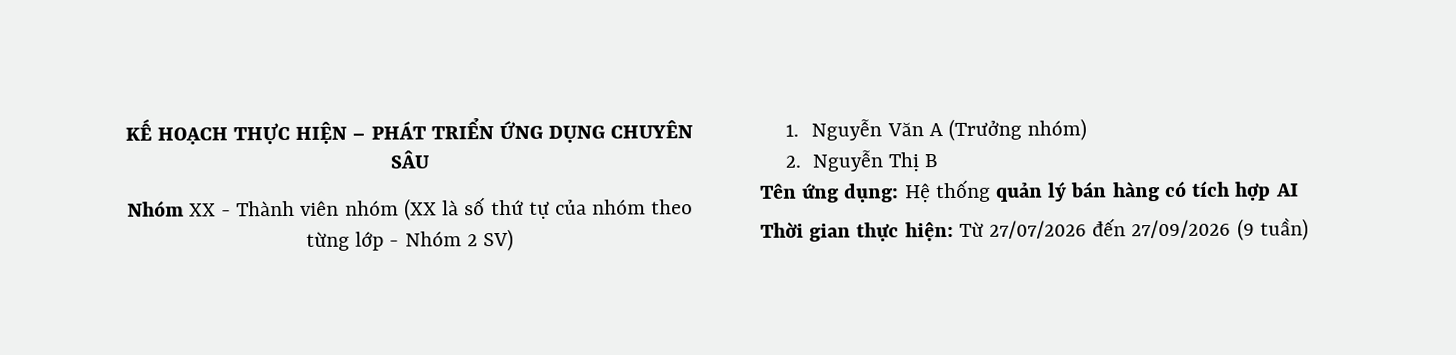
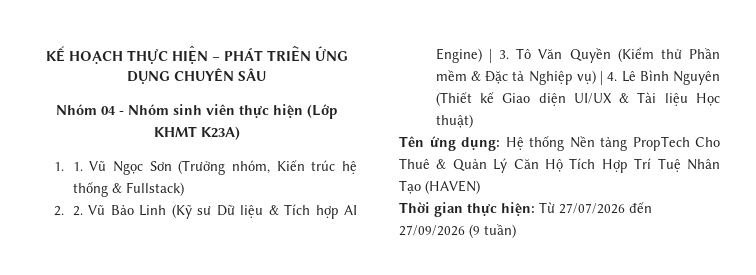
[188,197,694,221] [305,228,515,252] [785,118,1088,142] [785,150,939,172] XX - Thành viên nhóm (XX là số thứ tự của nhóm theo từng lớp - Nhóm 2 SV) // 1. Nguyễn Văn A (Trưởng nhóm) // 2. Nguyễn Thị B -> [101,104,337,119] [153,126,240,140] [54,160,357,175] [72,182,184,197] [54,204,358,219] [435,47,720,63] [435,70,720,85] [435,92,720,106] [435,114,473,128] 04 - Nhóm sinh viên thực hiện (Lớp KHMT K23A) // 1. 1. Vũ Ngọc Sơn (Trưởng nhóm, Kiến trúc hệ thống & Fullstack) // 2. 2. Vũ Bảo Linh (Kỹ sư Dữ liệu & Tích hợp AI Engine) | 3. Tô Văn Quyền (Kiểm thử Phần mềm & Đặc tả Nghiệp vụ) | 4. Lê Bình Nguyên (Thiết kế Giao diện UI/UX & Tài liệu Học thuật)
[996,180,1299,202] quản lý bán hàng có tích hợp AI -> [569,136,720,151] [399,158,720,173] [399,180,480,194] Nền tảng PropTech Cho Thuê & Quản Lý Căn Hộ Tích Hợp Trí Tuệ Nhân Tạo (HAVEN)

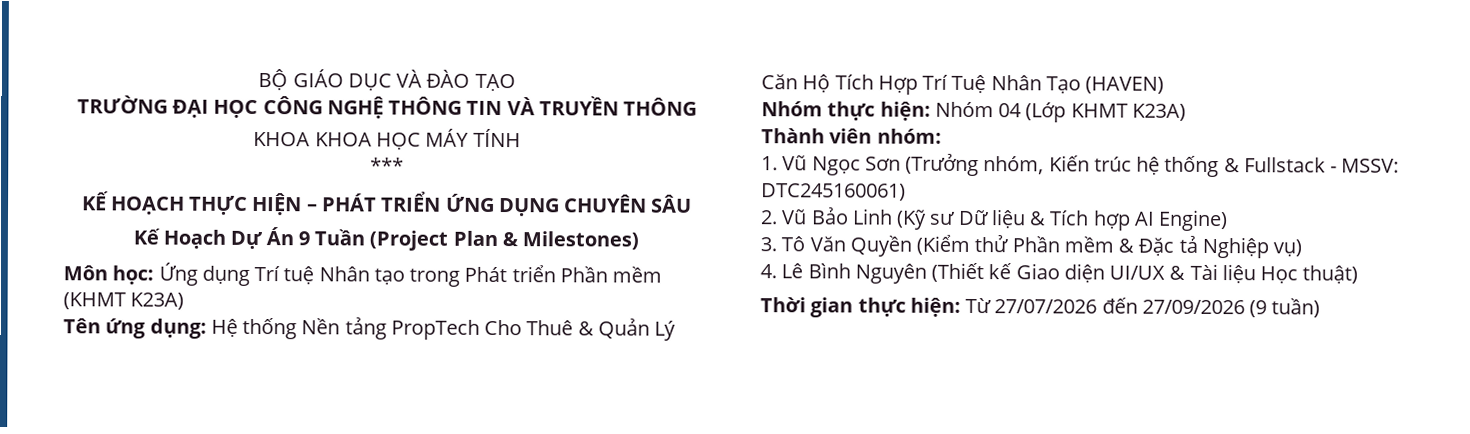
(45, 54) none -> [258,69,516,92] [76,95,698,119] [253,128,521,150] [370,157,404,173] BỘ GIÁO DỤC VÀ ĐÀO TẠO // TRƯỜNG ĐẠI HỌC CÔNG NGHỆ THÔNG TIN VÀ TRUYỀN THÔNG // KHOA KHOA HỌC MÁY TÍNH // *** //
[56,104,337,119] [153,126,240,140] [54,160,357,175] [72,182,184,197] [54,204,358,219] [435,47,720,63] [435,70,720,85] [435,92,720,106] [435,114,473,128] Nhóm 04 - Nhóm sinh viên thực hiện (Lớp KHMT K23A) // 1. 1. Vũ Ngọc Sơn (Trưởng nhóm, Kiến trúc hệ thống & Fullstack) // 2. 2. Vũ Bảo Linh (Kỹ sư Dữ liệu & Tích hợp AI Engine) | 3. Tô Văn Quyền (Kiểm thử Phần mềm & Đặc tả Nghiệp vụ) | 4. Lê Bình Nguyên (Thiết kế Giao diện UI/UX & Tài liệu Học thuật) -> [132,227,640,251] [63,262,663,287] [63,292,185,310] Kế Hoạch Dự Án 9 Tuần (Project Plan & Milestones) // Môn học: Ứng dụng Trí tuệ Nhân tạo trong Phát triển Phần mềm (KHMT K23A)
(480, 187) none -> [761,101,1186,123] [761,128,942,144] [761,153,1400,178] [761,183,906,201] [760,207,1229,232] [760,234,1303,259] [760,262,1359,284] // Nhóm thực hiện: Nhóm 04 (Lớp KHMT K23A) // Thành viên nhóm: // 1. Vũ Ngọc Sơn (Trưởng nhóm, Kiến trúc hệ thống & Fullstack - MSSV: DTC245160061) // 2. Vũ Bảo Linh (Kỹ sư Dữ liệu & Tích hợp AI Engine) // 3. Tô Văn Quyền (Kiểm thử Phần mềm & Đặc tả Nghiệp vụ) // 4. Lê Bình Nguyên (Thiết kế Giao diện UI/UX & Tài liệu Học thuật)

